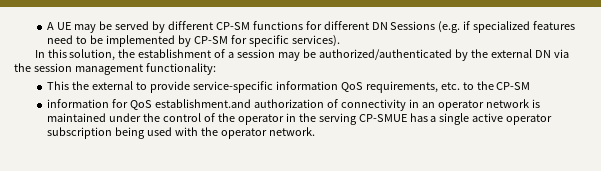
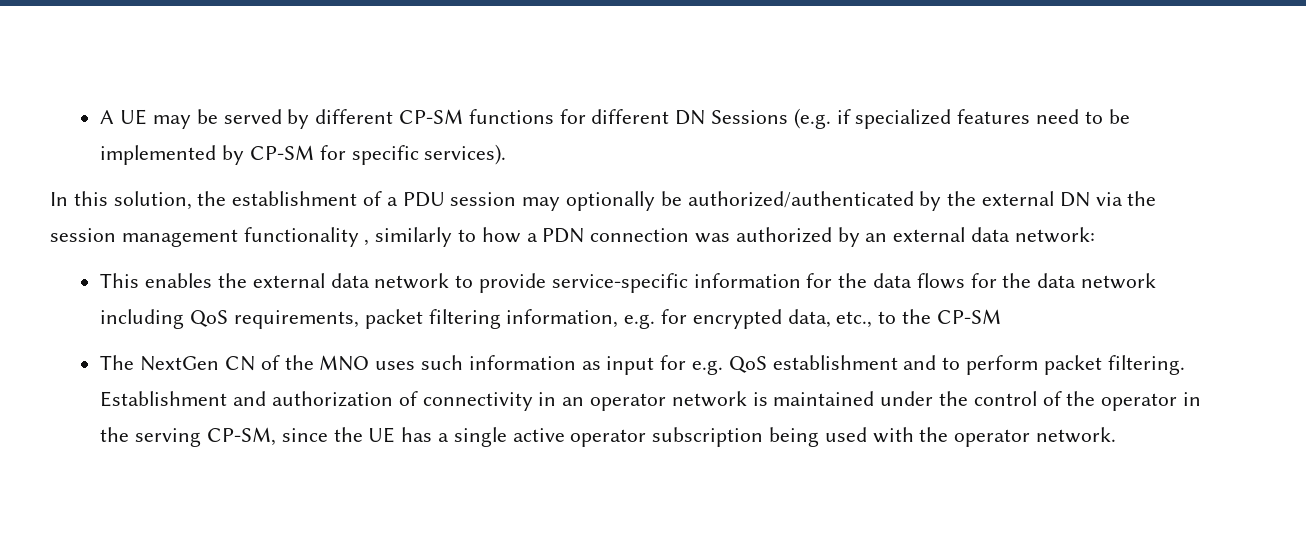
(235, 55) none -> [402,192,445,207] PDU
(301, 56) none -> [566,191,656,211] optionally
[145,63,216,75] functionality: -> [243,227,1095,247] functionality , similarly to how a PDN connection was authorized by an external data network:
[71,81,133,90] the external -> [145,273,450,289] enables the external data network
[340,81,531,93] [46,99,251,110] QoS requirements, etc. to the CP-SM // information for QoS establishment.and -> [806,273,1157,289] [100,309,1001,329] [100,355,1185,375] [100,391,267,407] for the data flows for the data network including QoS requirements, packet filtering information, e.g. for encrypted data, etc., to the CP-SM // The NextGen CN of the MNO uses such information as input for e.g. QoS establishment and to perform packet filtering. Establishment and
[358,114,407,122] CP-SMUE -> [207,427,396,446] CP-SM, since the UE

